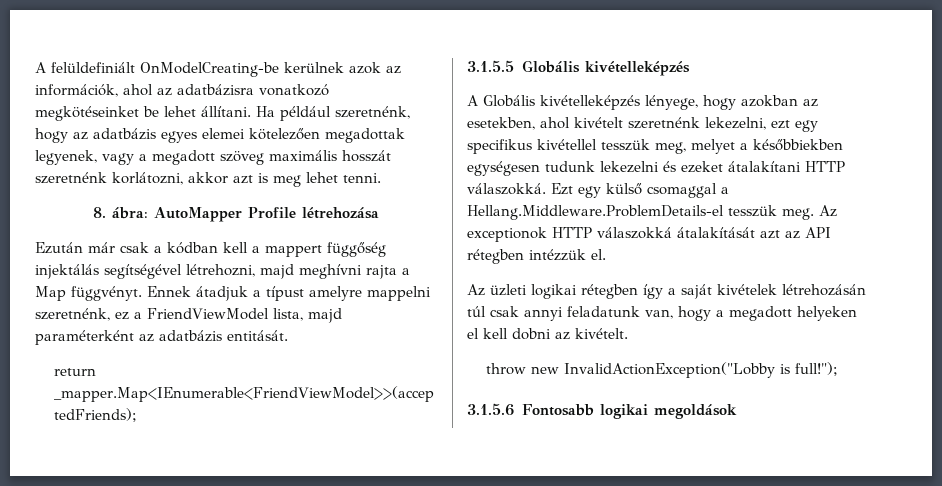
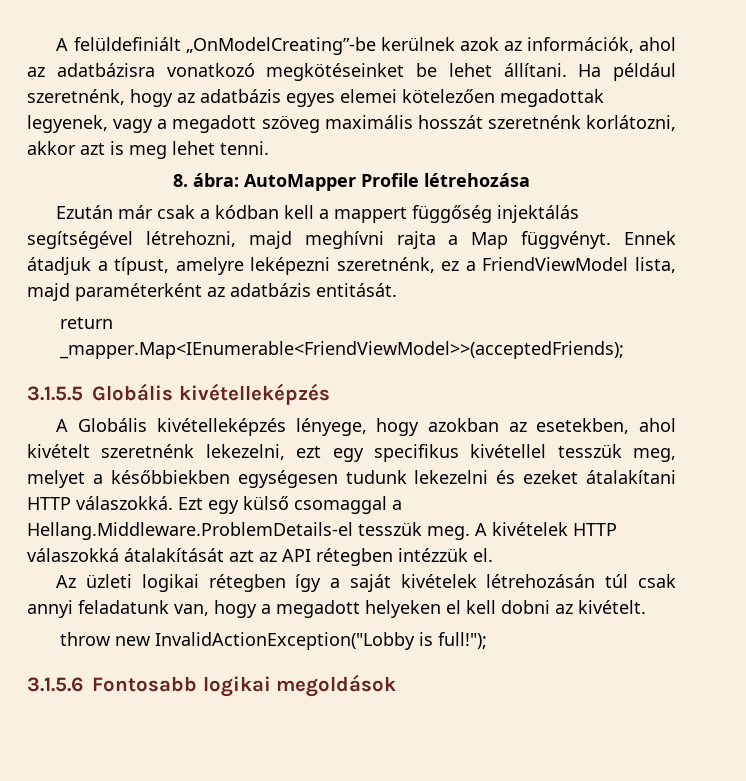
[140,62,279,77] OnModelCreating-be -> [185,37,376,55] „OnModelCreating”-be
[266,286,431,301] típust amelyre mappelni -> [114,257,331,275] típust, amelyre leképezni
[819,205,837,217] [467,227,547,242] Az exceptionok -> [475,522,568,536] A kivételek

